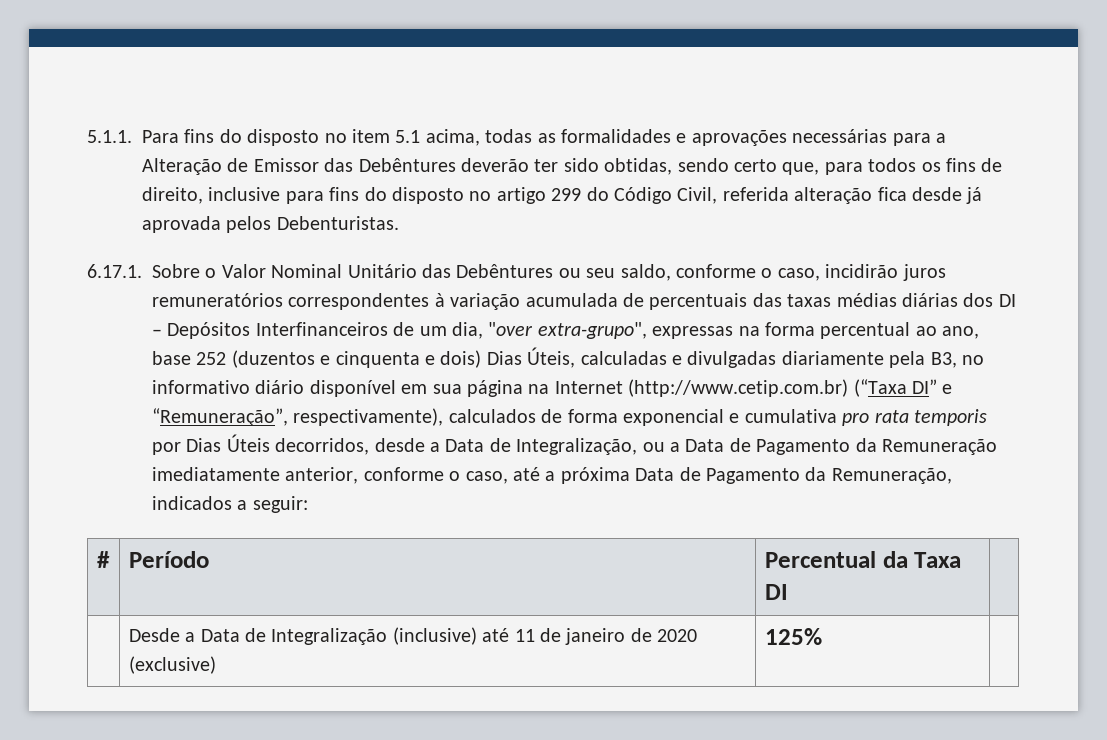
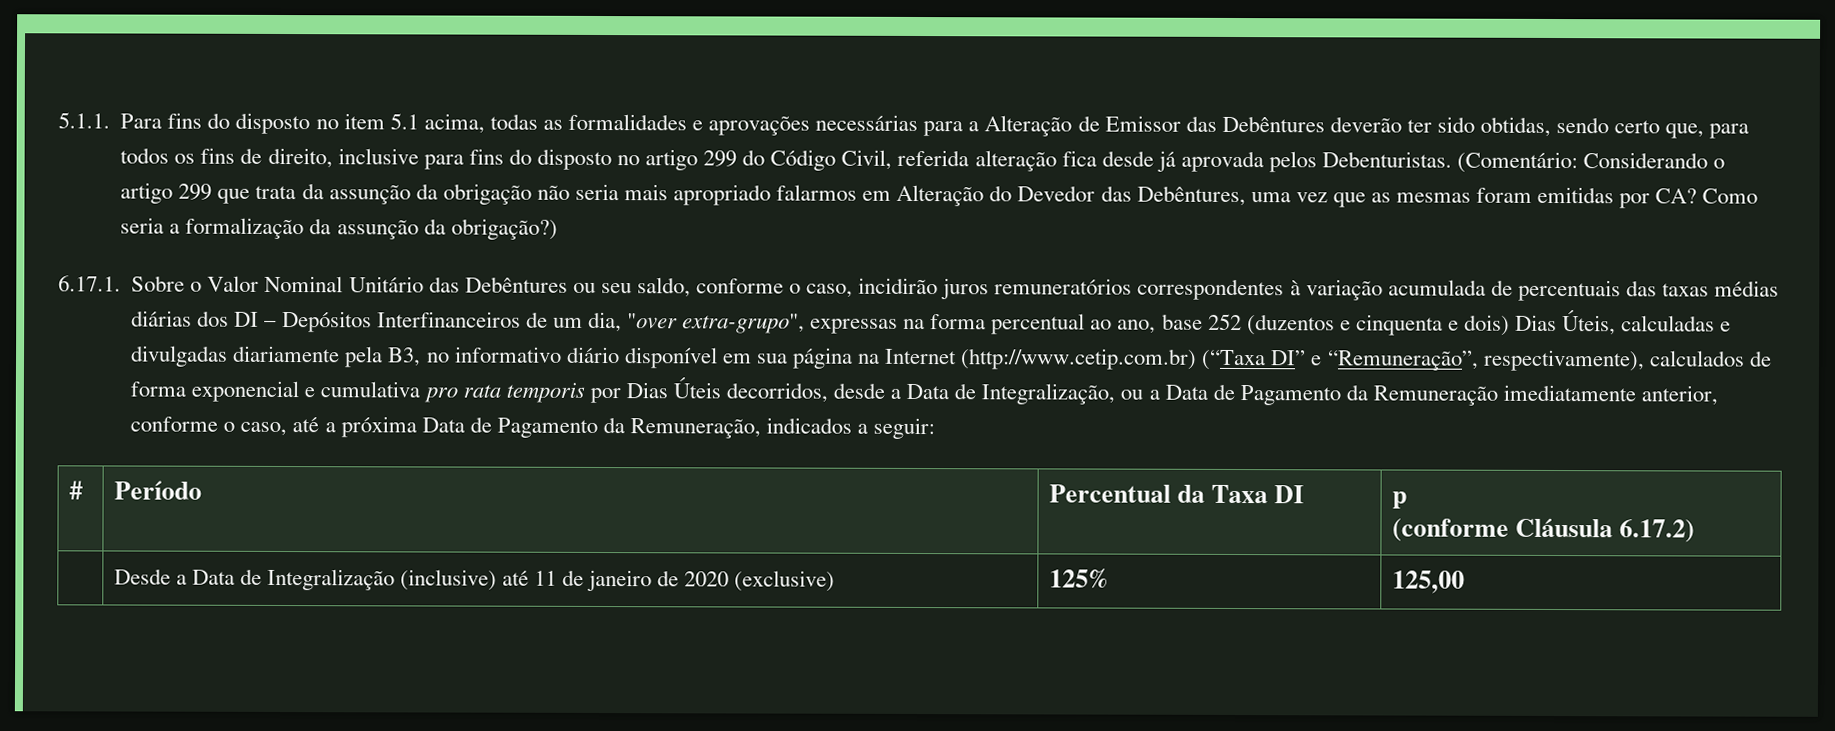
(399, 223) none -> [1457,151,1726,174] [120,182,1759,209] [120,217,558,240] (Comentário: Considerando o artigo 299 que trata da assunção da obrigação não seria mais apropriado falarmos em Alteração do Devedor das Debêntures, uma vez que as mesmas foram emitidas por CA? Como seria a formalização da assunção da obrigação?)
(788, 592) none -> [1391,491,1407,509] [1391,517,1695,543] p // (conforme Cláusula 6.17.2)
(822, 636) none -> [1391,570,1465,594] 125,00

